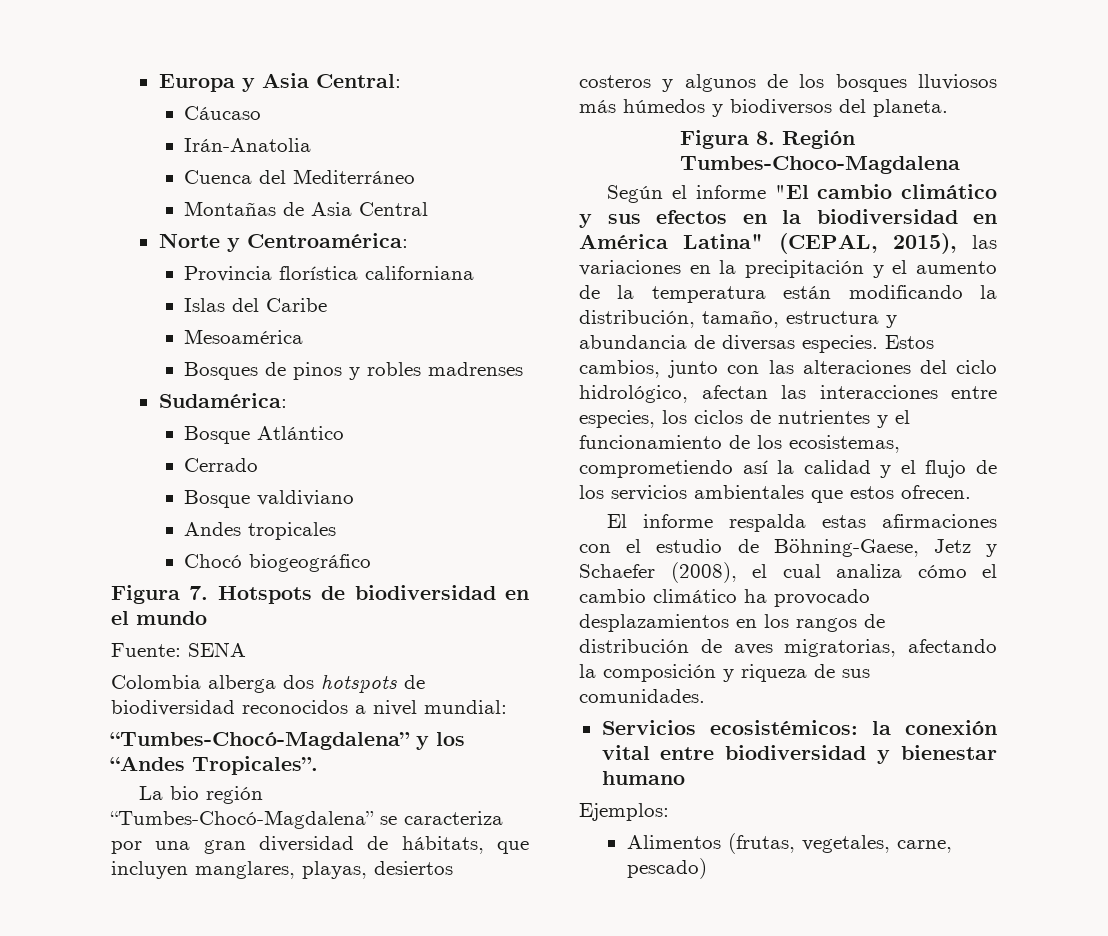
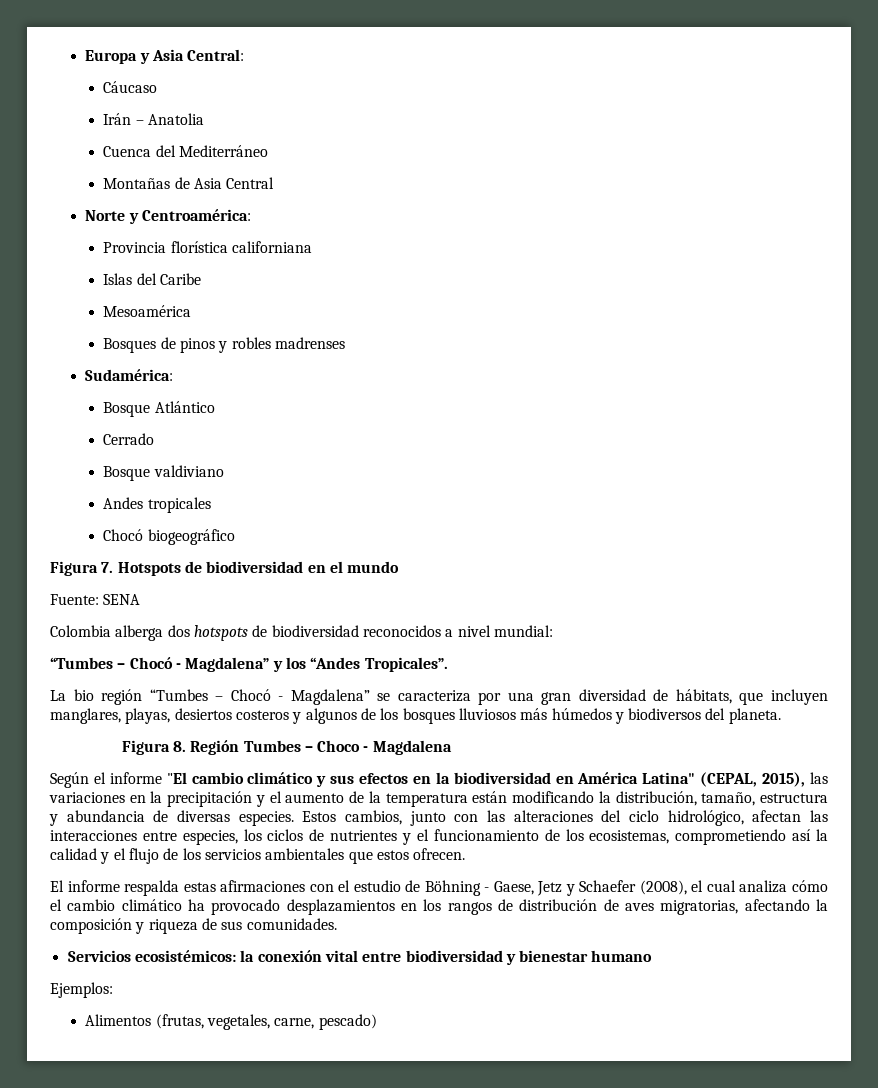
[184,138,312,152] Irán-Anatolia -> [103,113,205,125] Irán – Anatolia
[110,732,410,750] “Tumbes-Chocó-Magdalena” -> [50,657,270,672] “Tumbes – Chocó - Magdalena”
[110,810,374,829] “Tumbes-Chocó-Magdalena” -> [149,689,370,705] “Tumbes – Chocó - Magdalena”
[680,156,961,174] Tumbes-Choco-Magdalena -> [243,740,452,755] Tumbes – Choco - Magdalena
[773,539,919,557] Böhning-Gaese, -> [424,880,534,896] Böhning - Gaese,

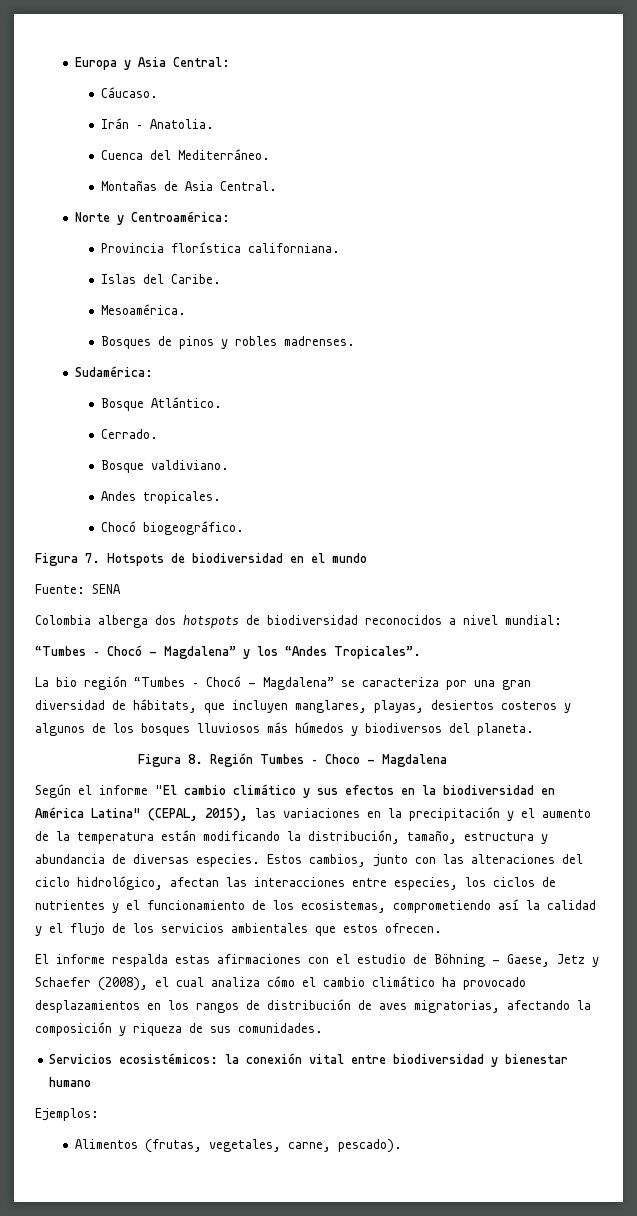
[103,81,158,93] Cáucaso -> [100,87,158,98] Cáucaso.
[148,113,205,125] Anatolia -> [149,119,214,129] Anatolia.
[179,145,269,157] Mediterráneo -> [177,149,270,160] Mediterráneo.
[226,177,275,189] Central -> [219,181,277,191] Central.
[232,241,313,253] californiana -> [247,243,340,253] californiana.
[160,273,202,285] [103,305,192,317] Caribe // Mesoamérica -> [170,274,221,284] [100,304,186,315] Caribe. // Mesoamérica.
[274,337,345,349] madrenses -> [283,336,355,346] madrenses.
[154,401,215,413] [103,433,155,445] [103,465,224,481] Atlántico // Cerrado // Bosque valdiviano -> [150,397,222,408] [100,429,158,439] [100,460,229,473] Atlántico. // Cerrado. // Bosque valdiviano.
[147,497,211,513] [103,529,235,545] tropicales // Chocó biogeográfico -> [142,491,221,504] [100,521,244,535] tropicales. // Chocó biogeográfico.
[318,1014,377,1030] pescado) -> [338,1139,403,1153] pescado).

